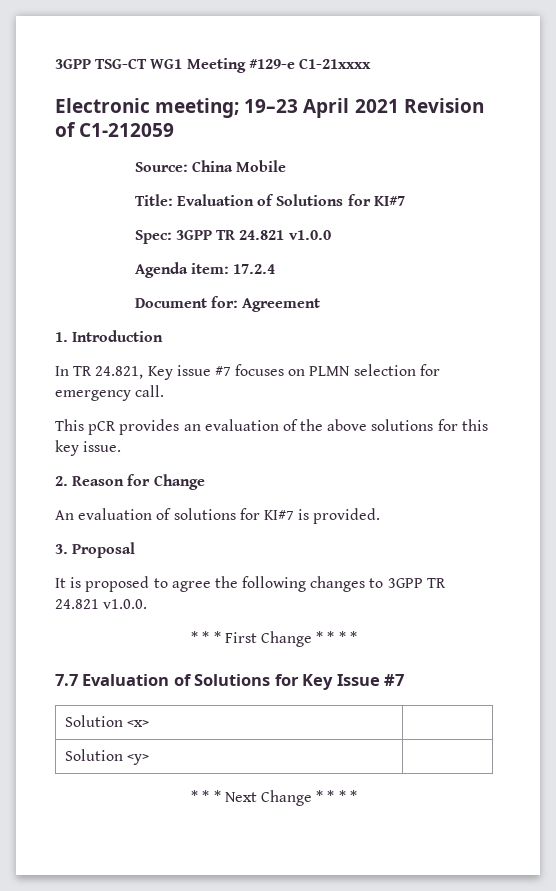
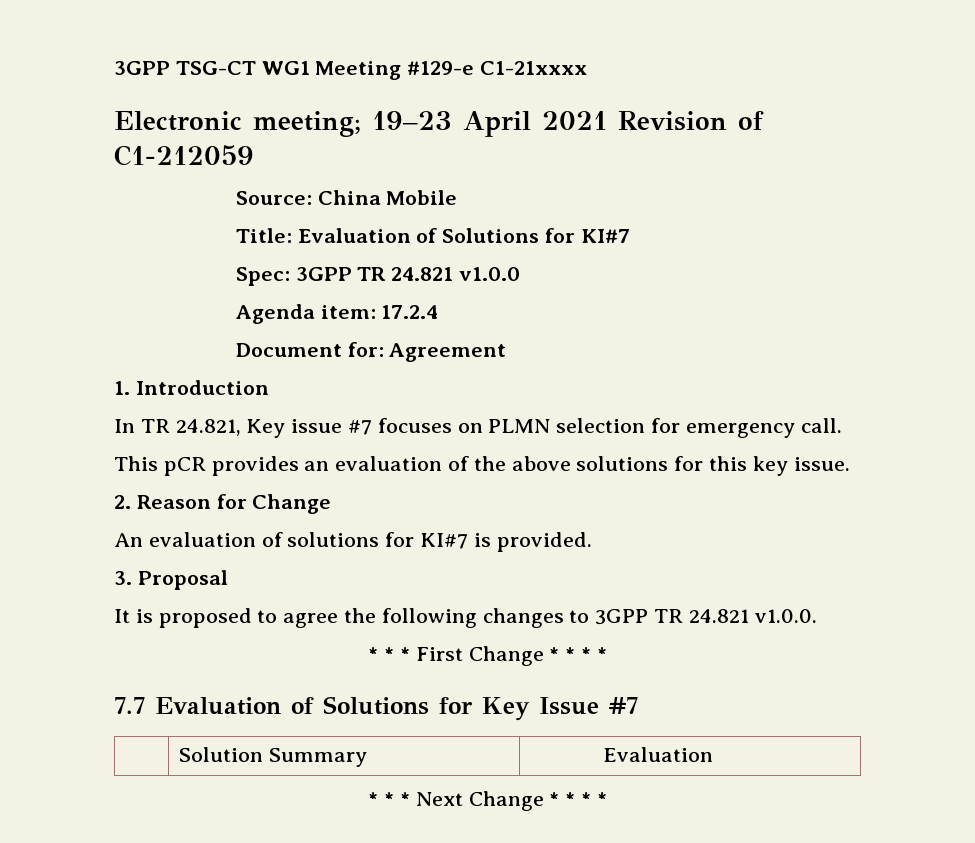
[64,715,149,727] [64,749,149,765] Solution <x> | // Solution <y> | -> [179,747,368,767] [603,747,714,762] | Solution Summary | Evaluation

